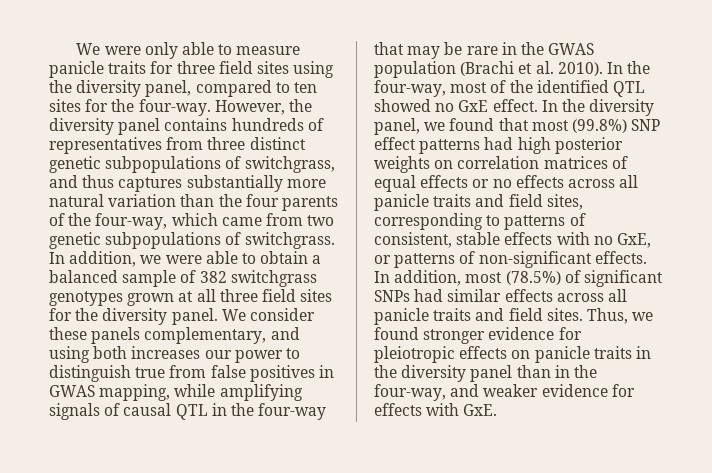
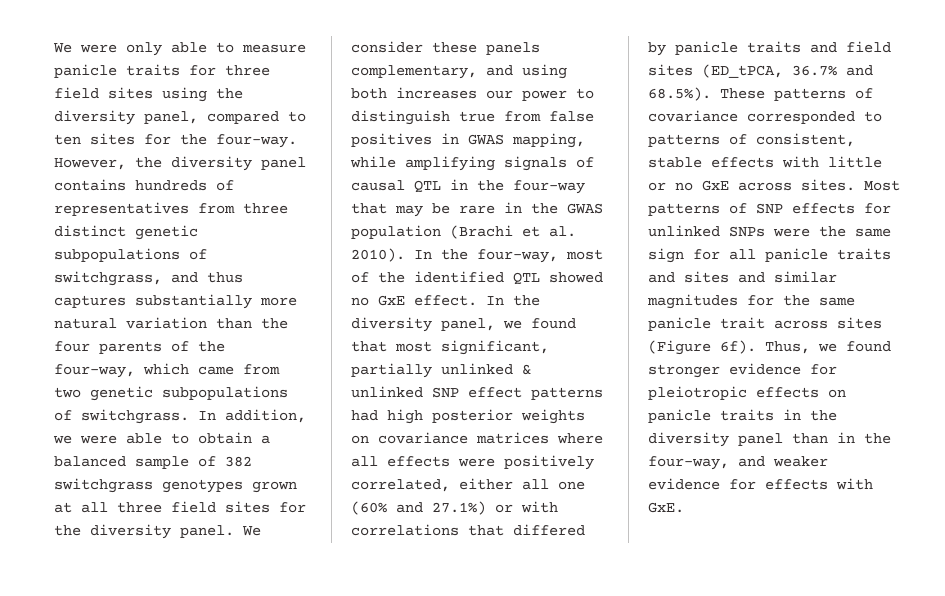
[571,119,627,133] (99.8%) -> [441,340,549,355] [351,363,531,378] [351,386,423,398] significant, partially unlinked & unlinked
[457,156,628,169] [374,175,639,192] [374,194,583,211] [374,213,483,230] correlation matrices of equal effects or no effects across all panicle traits and field sites, corresponding -> [378,432,603,444] [351,455,594,470] [351,478,585,492] [351,501,558,515] [351,524,585,536] [648,41,891,56] [648,64,873,78] [648,87,873,101] [648,110,855,124] covariance matrices where all effects were positively correlated, either all one (60% and 27.1%) or with correlations that differed by panicle traits and field sites (ED_tPCA, 36.7% and 68.5%). These patterns of covariance corresponded
[593,233,651,248] [374,251,647,268] [374,270,663,287] [374,289,627,302] [374,308,583,325] no GxE, or patterns of non-significant effects. In addition, most (78.5%) of significant SNPs had similar effects across all panicle traits and field sites. -> [828,156,882,168] [648,179,900,191] [648,203,891,216] [648,225,891,237] [648,248,891,263] [648,271,837,283] [647,294,855,309] [648,317,882,331] [648,340,756,355] little or no GxE across sites. Most patterns of SNP effects for unlinked SNPs were the same sign for all panicle traits and sites and similar magnitudes for the same panicle trait across sites (Figure 6f).

